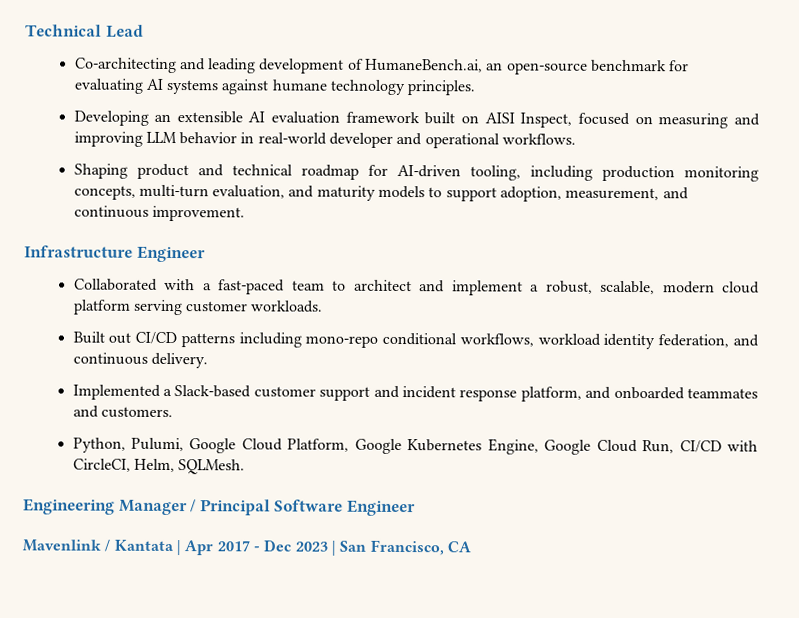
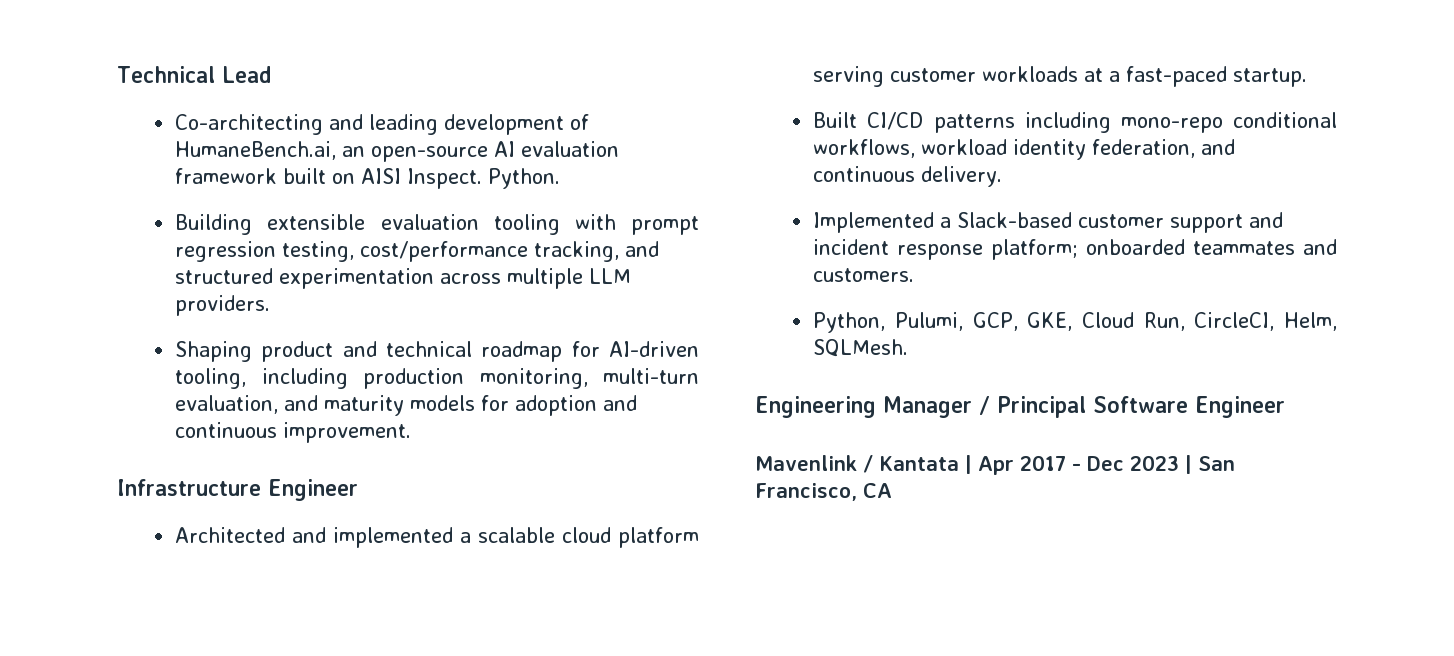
[591,59,690,73] [73,78,476,96] [73,110,243,126] benchmark for evaluating AI systems against humane technology principles. // Developing an extensible -> (489, 154) none
[520,112,760,129] [73,131,577,149] Inspect, focused on measuring and improving LLM behavior in real-world developer and operational workflows. -> [407,168,561,189] [175,214,699,235] [175,241,660,262] [175,268,632,289] [175,295,271,316] Inspect. Python. // Building extensible evaluation tooling with prompt regression testing, cost/performance tracking, and structured experimentation across multiple LLM providers.
[684,166,760,182] [73,185,136,200] monitoring concepts, -> [479,368,588,389] monitoring,
[428,186,660,202] to support adoption, measurement, -> [481,395,598,416] for adoption
[73,278,760,296] [72,299,324,316] Collaborated with a fast-paced team to architect and implement a robust, scalable, modern cloud platform serving customer workloads. -> [175,527,700,548] [813,66,1308,87] Architected and implemented a scalable cloud platform serving customer workloads at a fast-paced startup.
[108,332,132,344] out -> (858, 120) none
[520,386,612,402] platform, and -> [991,239,1079,260] platform;
[189,438,759,455] Google Cloud Platform, Google Kubernetes Engine, Google Cloud Run, CI/CD with -> [972,312,1185,331] GCP, GKE, Cloud Run,

